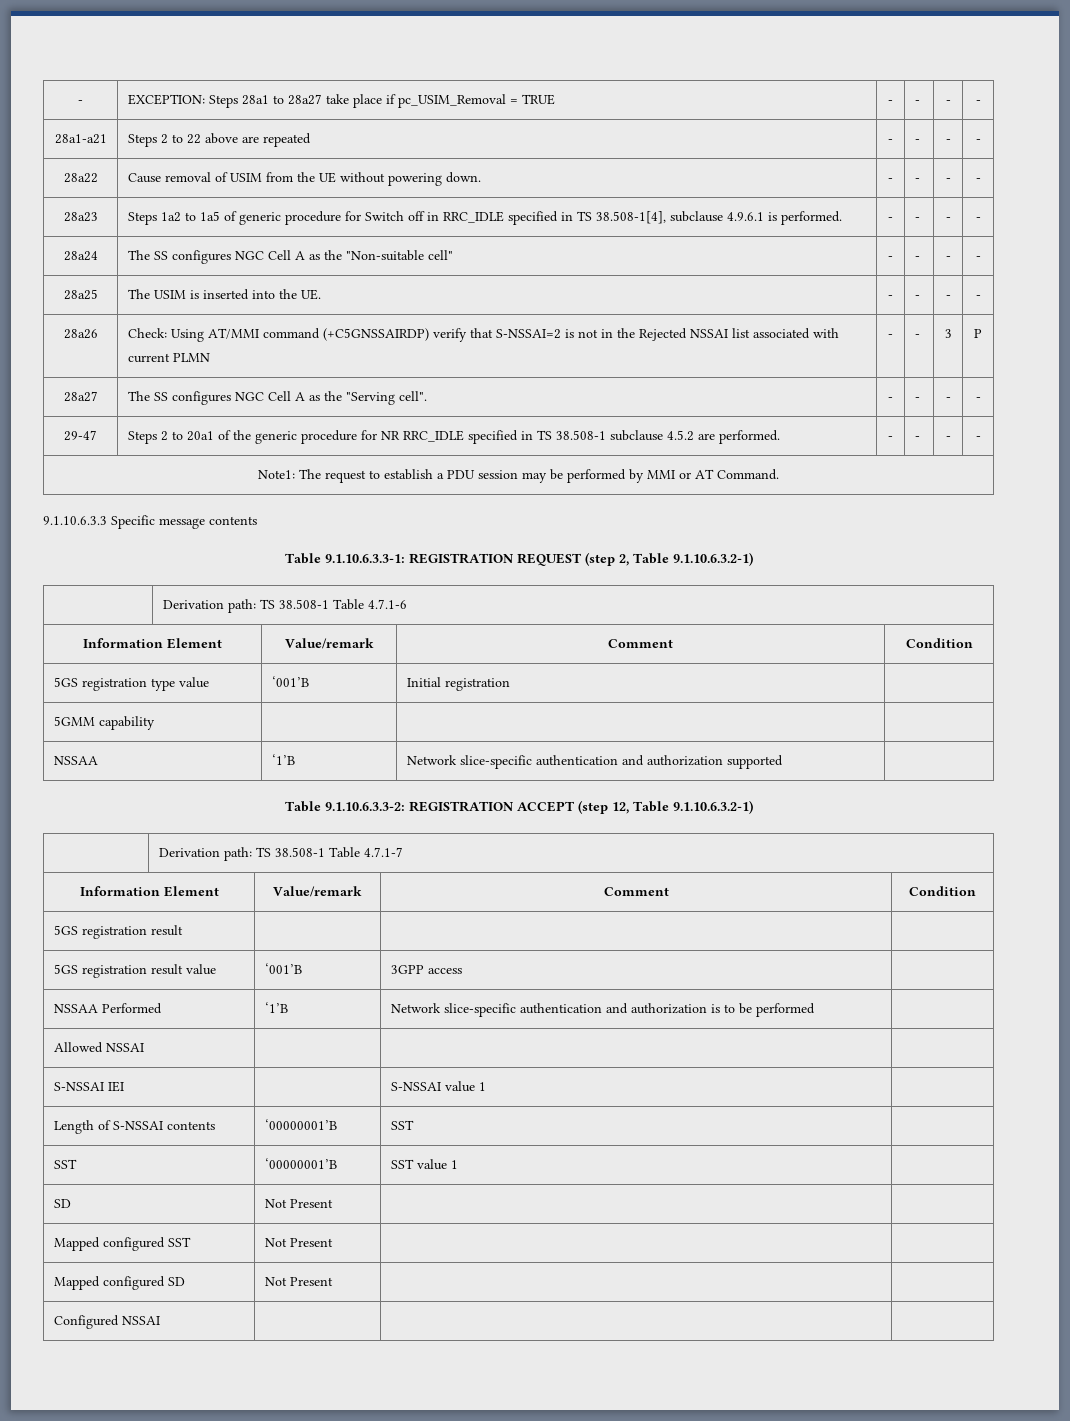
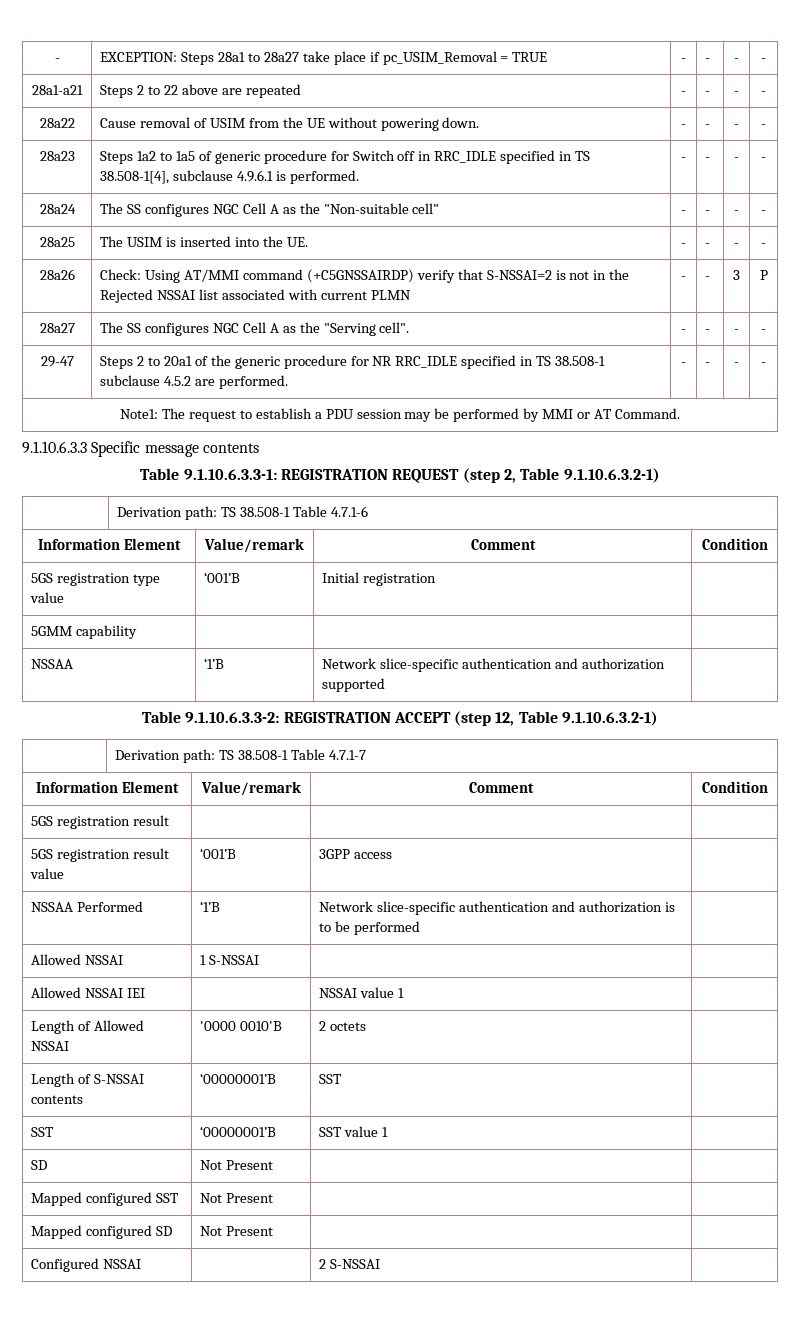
[53,1082,104,1091] | | // S-NSSAI -> [200,955,260,965] [31,987,124,998] 1 S-NSSAI | | // Allowed NSSAI
[390,1081,486,1092] S-NSSAI value 1 | -> [319,987,405,998] [31,1020,145,1034] [31,1041,70,1051] [200,1021,283,1031] [319,1021,367,1031] NSSAI value 1 | // Length of Allowed NSSAI | '0000 0010'B | 2 octets |
(160, 1320) none -> [319,1259,381,1269] 2 S-NSSAI

